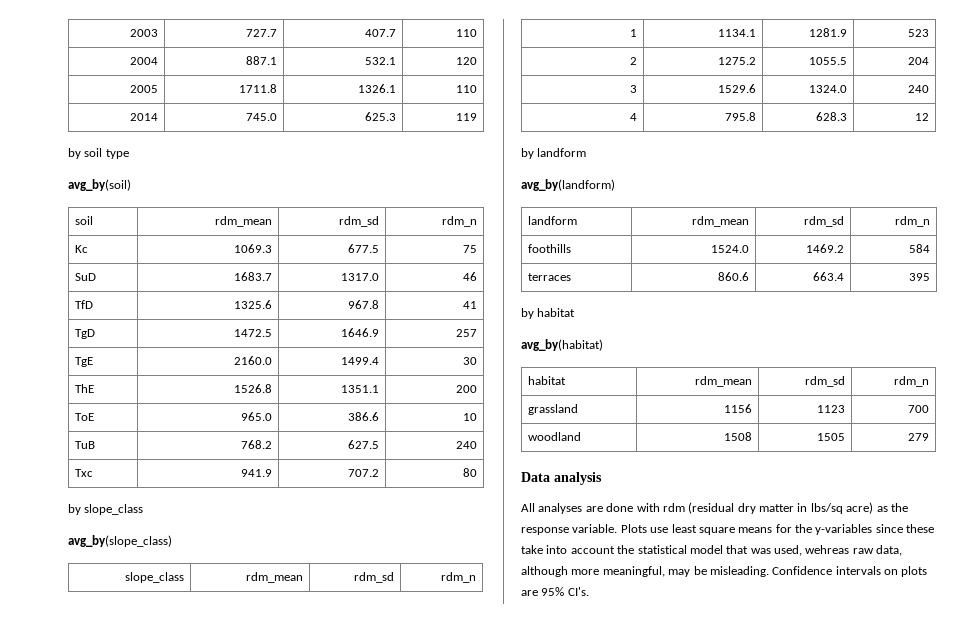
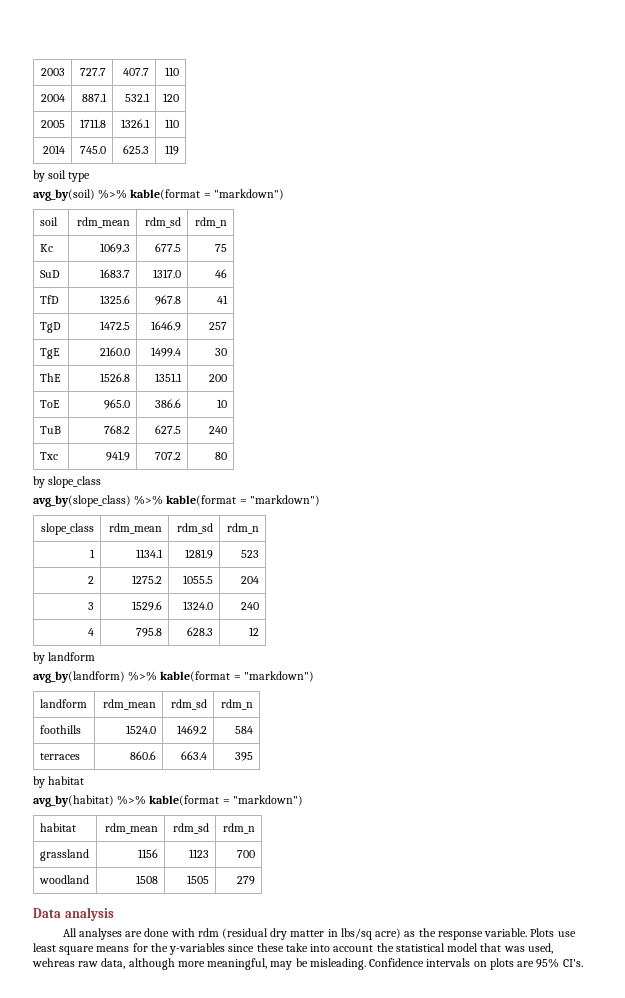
(131, 185) none -> [98,189,284,200] %>% kable(format = "markdown")
(172, 541) none -> [134,495,320,506] %>% kable(format = "markdown")
(615, 185) none -> [128,671,314,682] %>% kable(format = "markdown")
(603, 345) none -> [117,795,303,806] %>% kable(format = "markdown")

